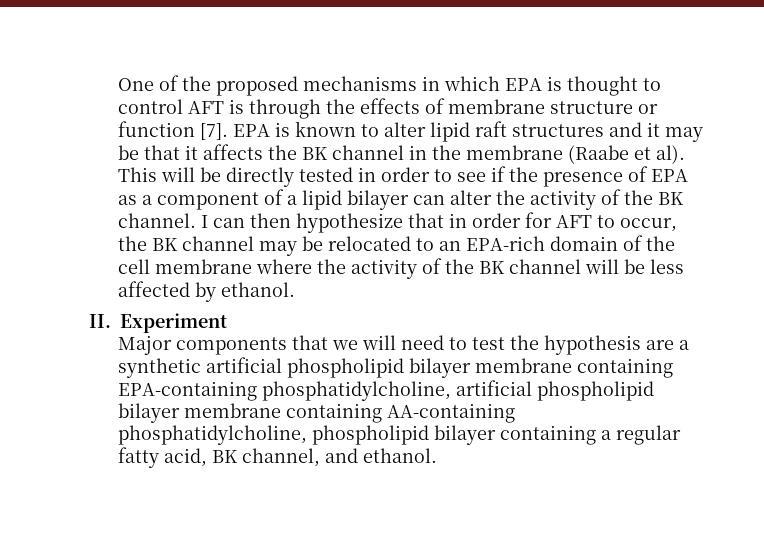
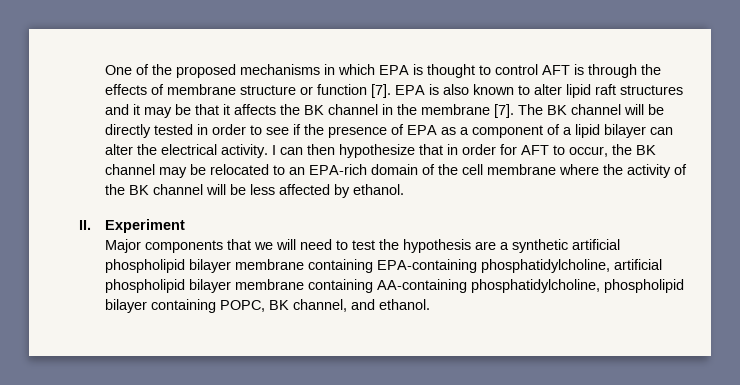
(290, 129) none -> [443,84,470,95] also
[567,145,685,164] [117,167,157,182] (Raabe et al). This -> [494,104,622,118] [7]. The BK channel
[529,189,684,210] [117,213,196,228] activity of the BK channel. -> [161,144,269,158] electrical activity.
[600,425,681,445] [117,447,207,468] a regular fatty acid, -> [220,300,266,312] POPC,

